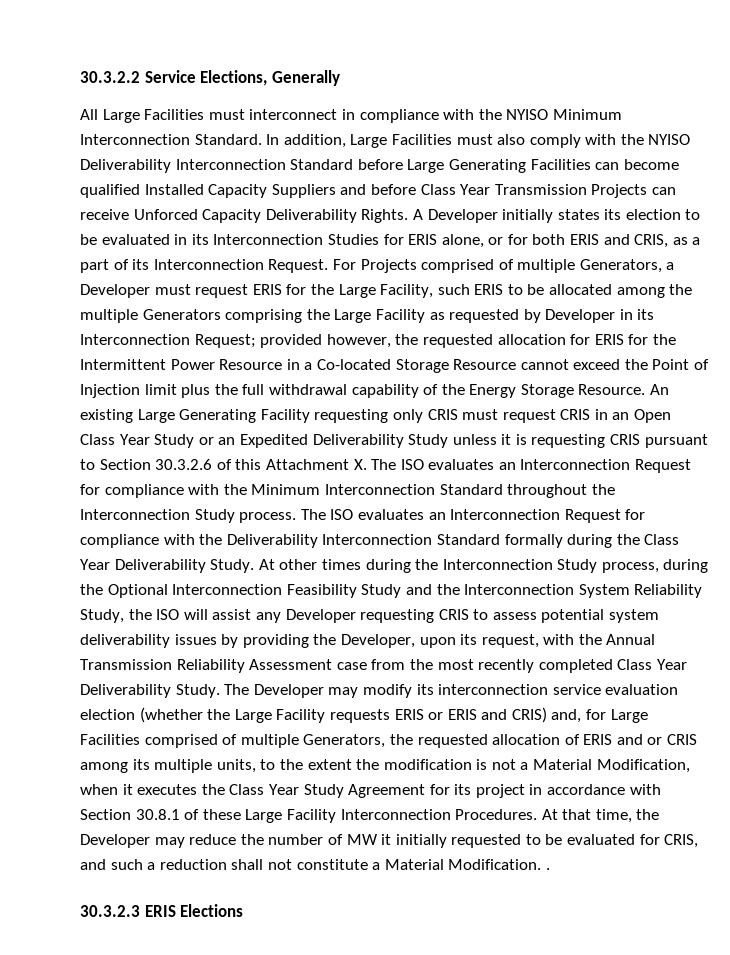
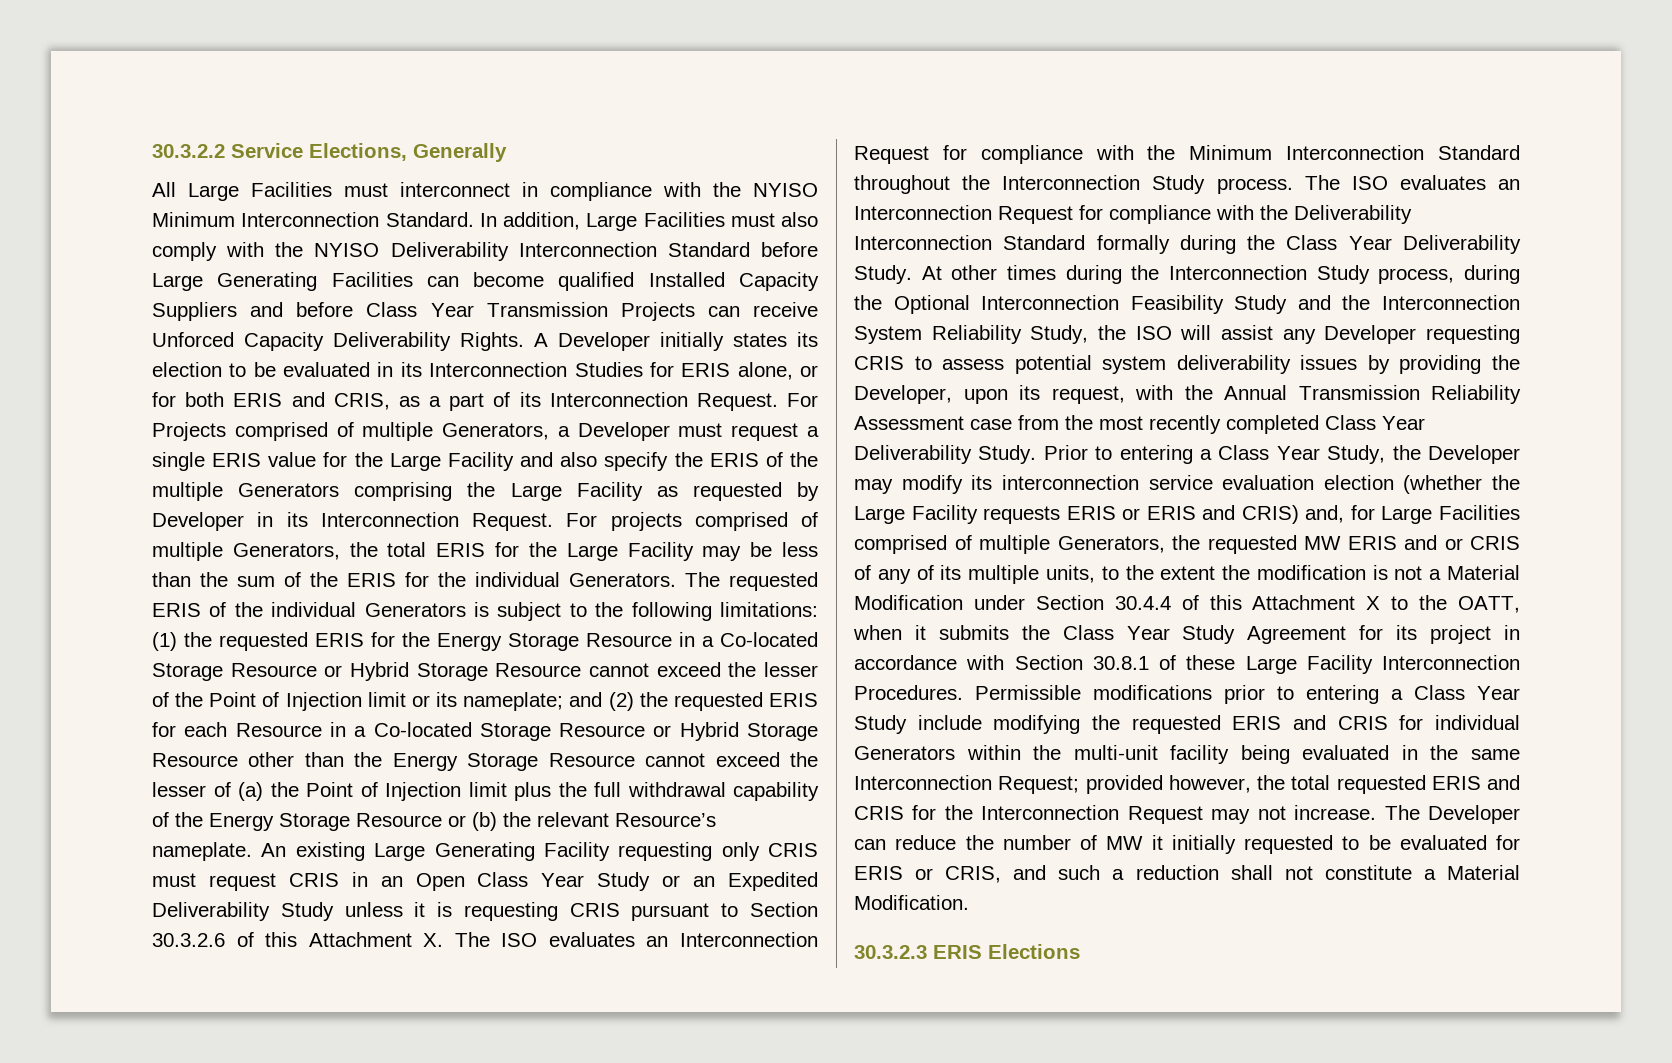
[252,284,665,298] ERIS for the Large Facility, such ERIS to be allocated among -> [807,426,820,437] [152,452,783,471] a single ERIS value for the Large Facility and also specify the ERIS of
[194,334,676,348] [80,359,621,373] Request; provided however, the requested allocation for ERIS for the Intermittent Power Resource in a Co-located Storage Resource cannot exceed -> [472,512,818,531] [152,542,819,561] [152,572,818,591] [152,602,818,621] [152,632,818,651] [152,662,818,681] [152,692,818,711] [152,722,818,741] [152,752,819,771] [152,782,263,801] Request. For projects comprised of multiple Generators, the total ERIS for the Large Facility may be less than the sum of the ERIS for the individual Generators. The requested ERIS of the individual Generators is subject to the following limitations: (1) the requested ERIS for the Energy Storage Resource in a Co-located Storage Resource or Hybrid Storage Resource cannot exceed the lesser of the Point of Injection limit or its nameplate; and (2) the requested ERIS for each Resource in a Co-located Storage Resource or Hybrid Storage Resource other than the Energy Storage Resource cannot exceed the lesser of (a)
[578,384,646,395] Resource. -> [356,812,716,831] [152,842,252,861] Resource or (b) the relevant Resource’s nameplate.
[224,684,250,695] The -> [1043,445,1421,464] Prior to entering a Class Year Study, the
[492,734,580,745] allocation of -> [1304,536,1341,550] MW
[80,762,128,773] among -> [854,565,934,584] of any of
[596,759,690,773] Modification, -> [854,595,1520,613] Modification under Section 30.4.4 of this Attachment X to the OATT,
[137,784,198,795] executes -> [938,625,1009,640] submits
[541,809,660,823] [80,834,185,848] At that time, the Developer may -> [975,685,1520,704] [854,715,1520,734] [854,745,1520,764] [854,775,1520,794] [854,805,1520,824] [854,839,886,850] Permissible modifications prior to entering a Class Year Study include modifying the requested ERIS and CRIS for individual Generators within the multi-unit facility being evaluated in the same Interconnection Request; provided however, the total requested ERIS and CRIS for the Interconnection Request may not increase. The Developer can
(660, 839) none -> [854,866,934,880] ERIS or
[545,868,550,870] . -> (969, 902) none

